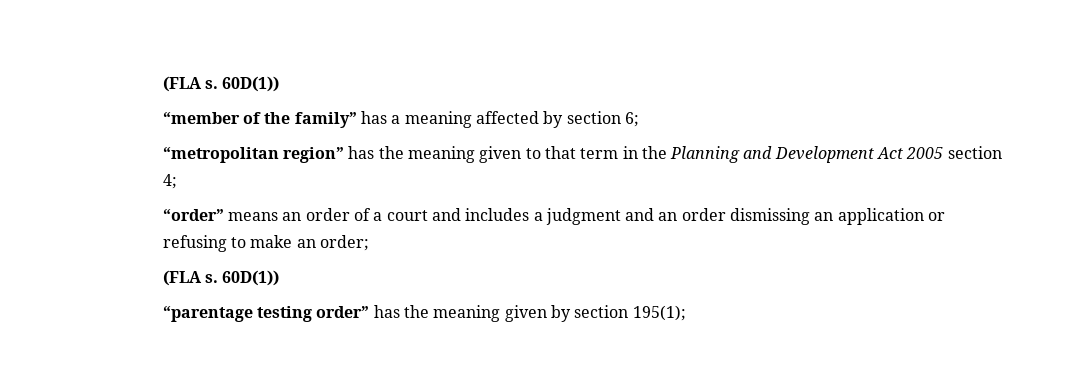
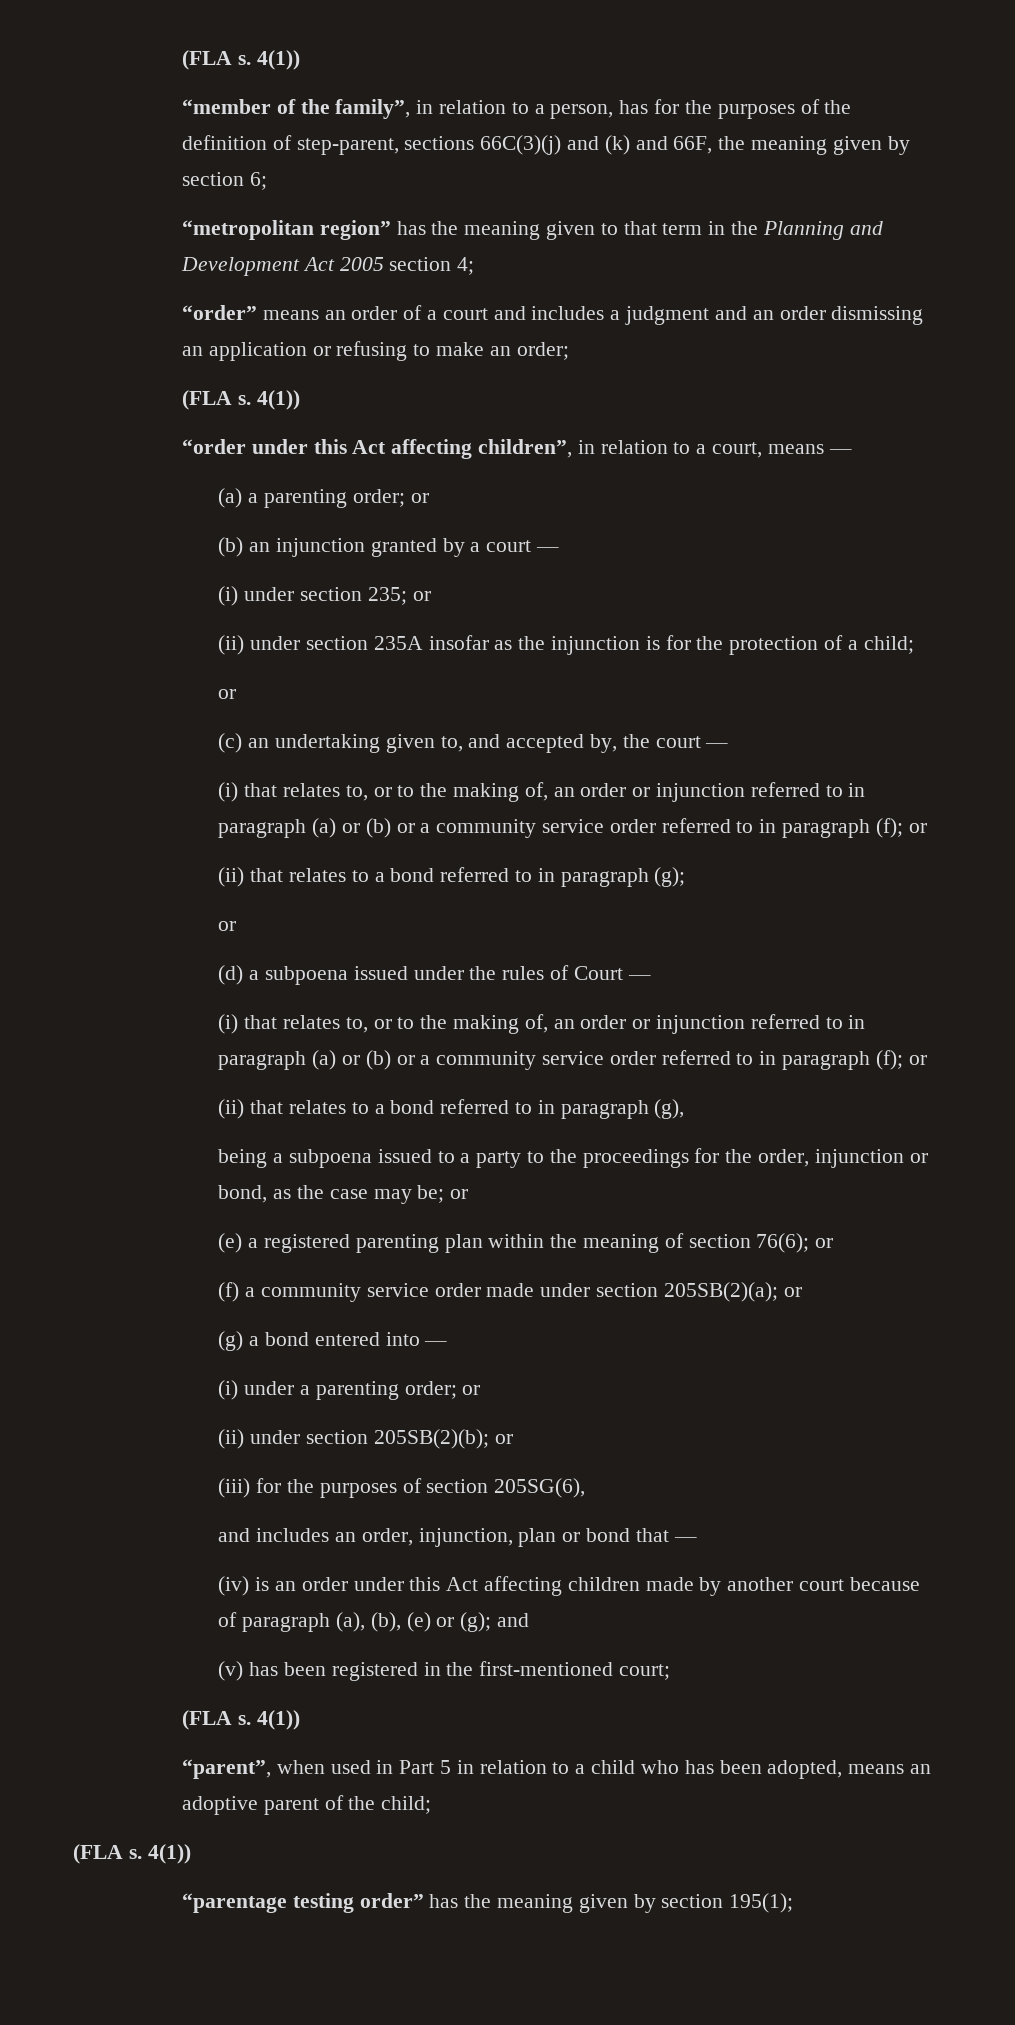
[162,76,280,92] (FLA s. 60D(1)) -> [182,50,300,70] (FLA s. 4(1))
[294,111,539,128] family” has a meaning affected -> [335,99,852,119] [182,135,882,155] family”, in relation to a person, has for the purposes of the definition of step-parent, sections 66C(3)(j) and (k) and 66F, the meaning given
[222,270,280,286] 60D(1)) -> [256,390,300,410] [182,439,852,459] [218,488,429,508] [218,537,560,557] [218,586,431,606] [218,635,914,655] [218,689,237,699] [218,733,729,753] [218,782,866,802] [218,818,927,838] [218,867,686,887] [218,921,237,931] [218,965,651,985] [218,1014,866,1034] [218,1050,927,1070] [218,1099,685,1119] [218,1148,928,1168] [218,1185,469,1204] [218,1233,834,1253] [218,1282,802,1302] [218,1331,448,1351] [218,1380,481,1400] [218,1429,513,1449] [218,1478,586,1498] [218,1528,697,1547] [218,1576,920,1596] [218,1612,530,1632] [218,1661,671,1681] [182,1710,300,1730] [182,1759,931,1779] [182,1795,432,1815] [73,1844,191,1864] 4(1)) // “order under this Act affecting children”, in relation to a court, means — // (a) a parenting order; or // (b) an injunction granted by a court — // (i) under section 235; or // (ii) under section 235A insofar as the injunction is for the protection of a child; // or // (c) an undertaking given to, and accepted by, the court — // (i) that relates to, or to the making of, an order or injunction referred to in paragraph (a) or (b) or a community service order referred to in paragraph (f); or // (ii) that relates to a bond referred to in paragraph (g); // or // (d) a subpoena issued under the rules of Court — // (i) that relates to, or to the making of, an order or injunction referred to in paragraph (a) or (b) or a community service order referred to in paragraph (f); or // (ii) that relates to a bond referred to in paragraph (g), // being a subpoena issued to a party to the proceedings for the order, injunction or bond, as the case may be; or // (e) a registered parenting plan within the meaning of section 76(6); or // (f) a community service order made under section 205SB(2)(a); or // (g) a bond entered into — // (i) under a parenting order; or // (ii) under section 205SB(2)(b); or // (iii) for the purposes of section 205SG(6), // and includes an order, injunction, plan or bond that — // (iv) is an order under this Act affecting children made by another court because of paragraph (a), (b), (e) or (g); and // (v) has been registered in the first-mentioned court; // (FLA s. 4(1)) // “parent”, when used in Part 5 in relation to a child who has been adopted, means an adoptive parent of the child; // (FLA s. 4(1))

